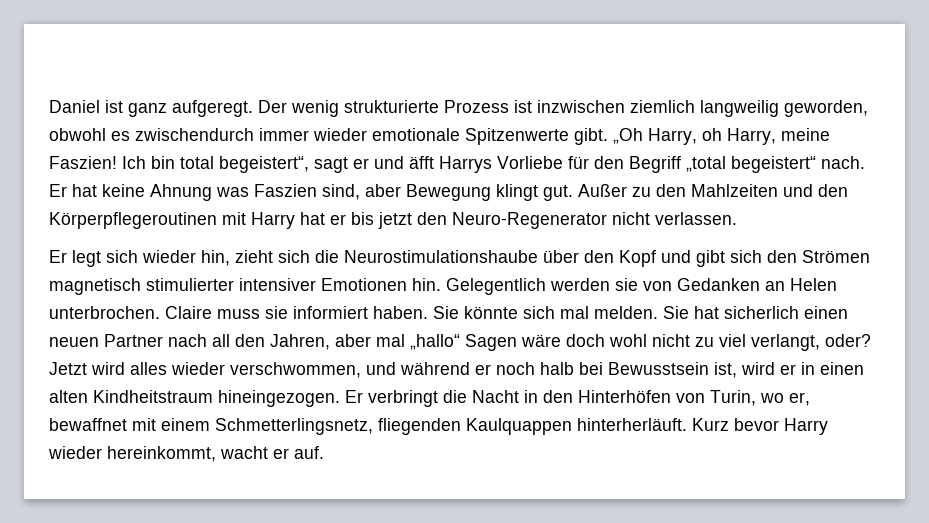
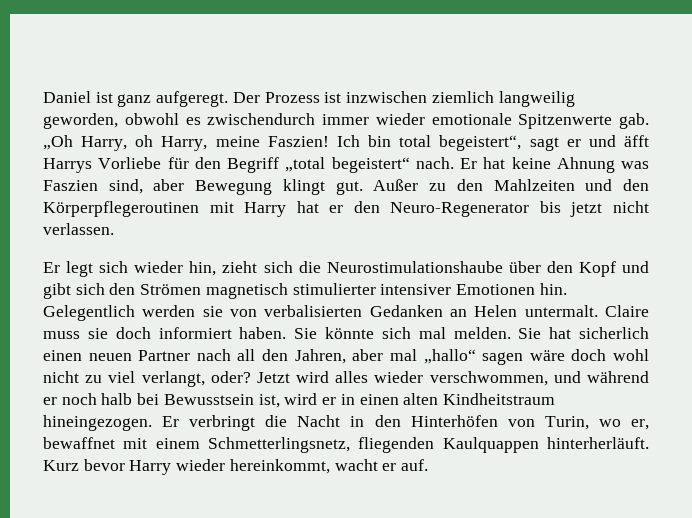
[291,100,439,117] wenig strukturierte -> (260, 97) none
[574,128,608,145] gibt. -> [619,113,649,129] gab.
[351,212,607,229] bis jetzt den Neuro-Regenerator -> [353,201,603,217] den Neuro-Regenerator bis jetzt
(672, 286) none -> [264,305,363,317] verbalisierten
[49,306,160,319] unterbrochen. -> [524,305,598,317] untermalt.
(288, 312) none -> [115,327,151,339] doch
[465,334,517,351] Sagen -> [482,352,524,365] sagen

